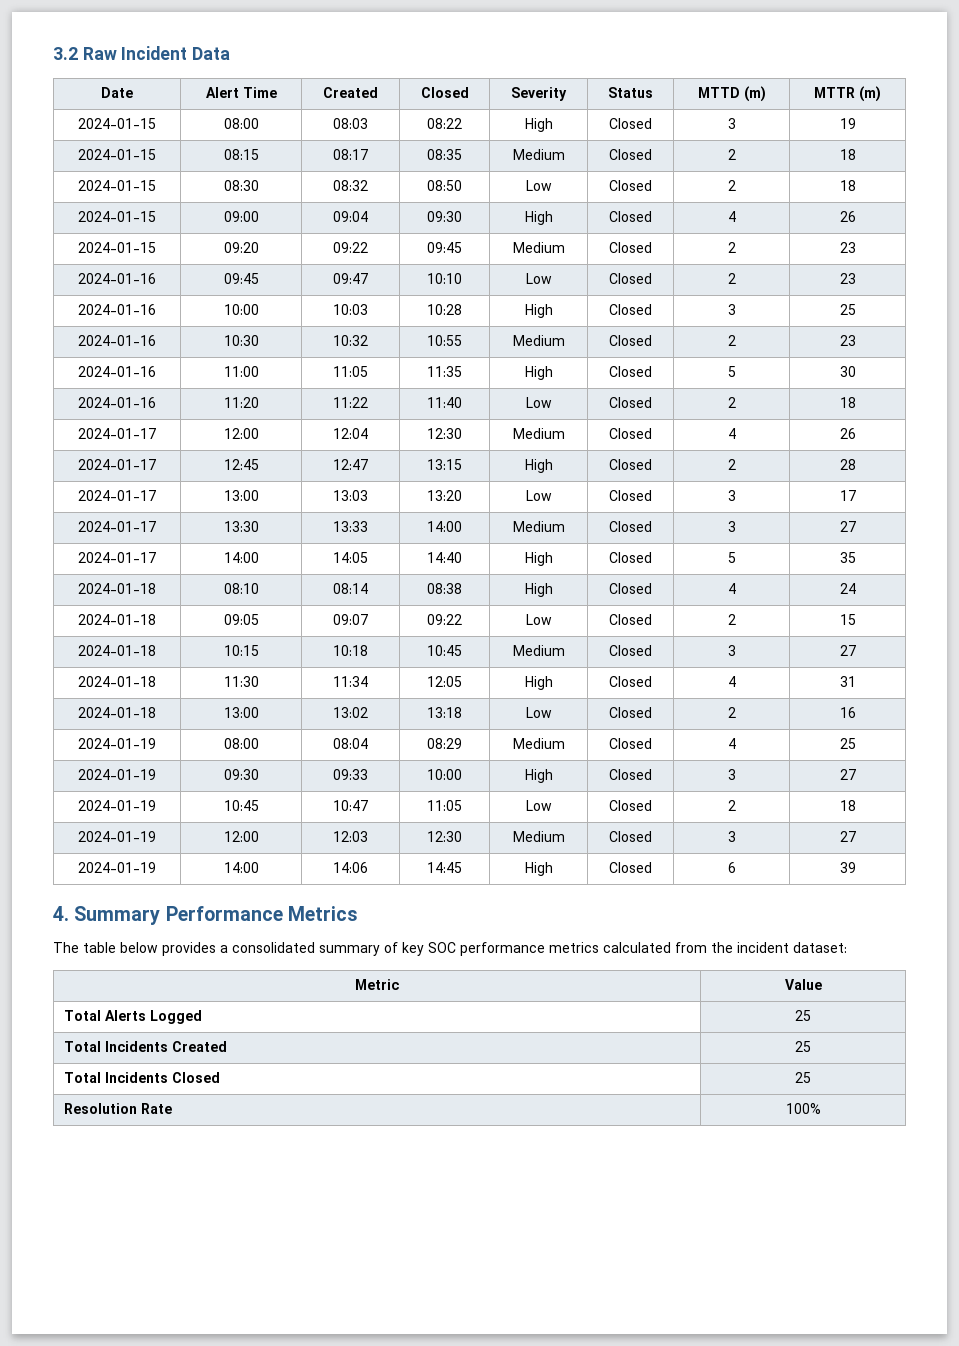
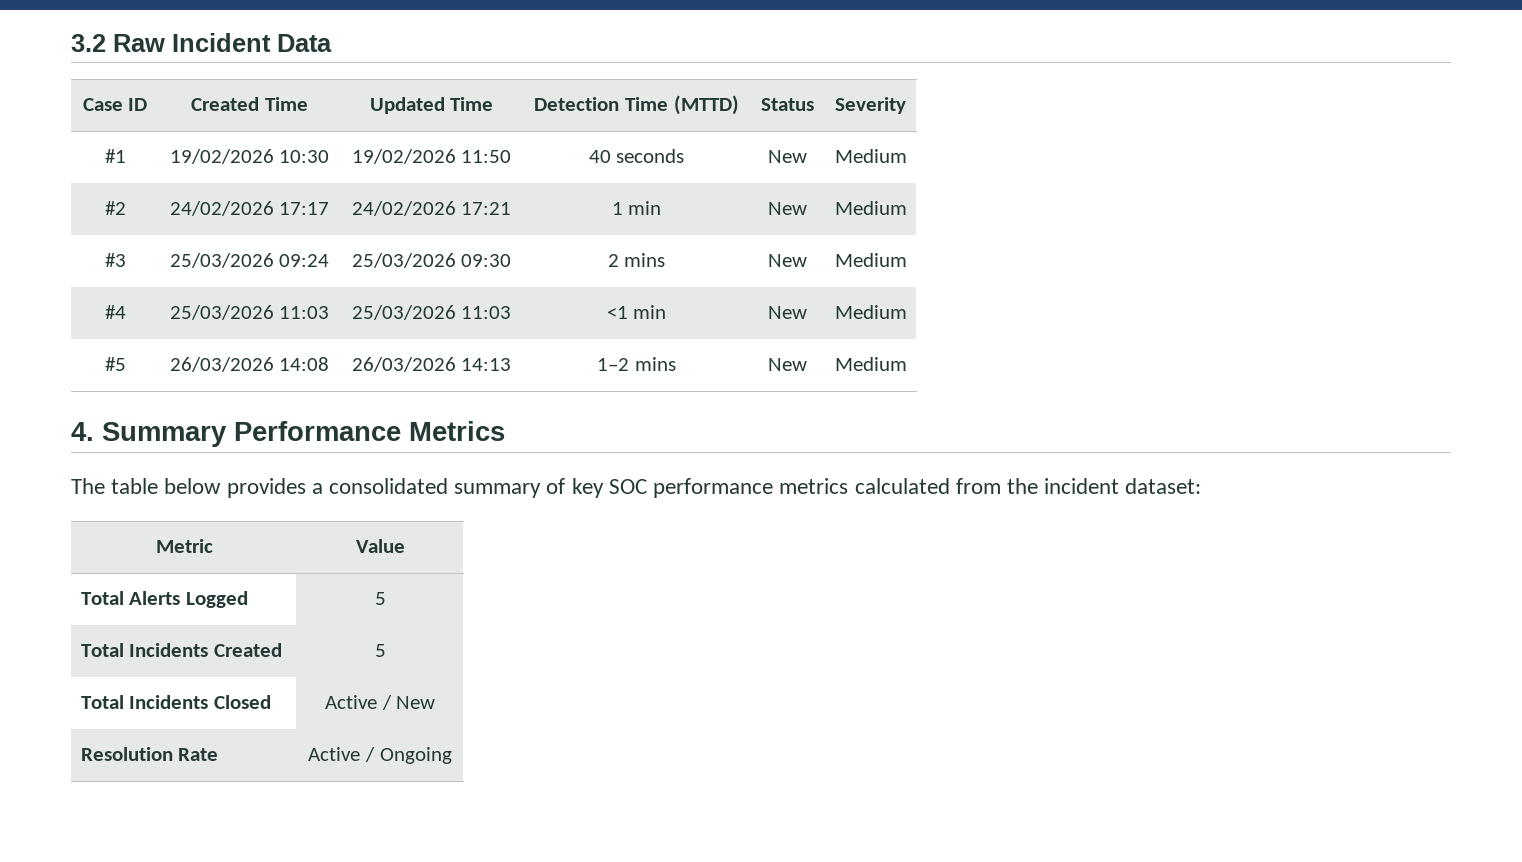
[101,87,133,98] [205,87,277,98] [323,87,378,98] [420,87,469,98] [511,87,567,101] [608,87,653,98] [697,86,766,102] [814,86,881,102] [78,118,156,129] [223,118,259,129] [333,118,368,129] [427,118,462,129] [524,118,553,132] [609,118,652,129] [727,118,736,129] [839,118,856,129] [78,149,156,160] [223,149,259,160] [333,149,368,160] [427,149,462,160] [512,149,565,160] [609,149,652,160] [727,149,736,160] [839,149,856,160] [78,180,156,191] [223,180,259,191] [333,180,368,191] [427,180,462,191] [525,180,552,191] [609,180,652,191] [727,180,736,191] [839,180,856,191] [78,211,156,222] [223,211,259,222] [333,211,368,222] [427,211,462,222] [524,211,553,225] [609,211,652,222] [727,211,736,222] [839,211,856,222] [78,242,156,253] [223,242,259,253] [333,242,368,253] [427,242,462,253] [512,242,565,253] [609,242,652,253] [727,242,736,253] [839,242,856,253] [78,273,156,284] [223,273,259,284] [333,273,368,284] [427,273,462,284] [525,273,552,284] [609,273,652,284] [727,273,736,284] [839,273,856,284] [78,304,156,315] [223,304,259,315] [333,304,368,315] [427,304,462,315] [524,304,553,318] [609,304,652,315] [727,304,736,315] [839,304,856,315] [78,335,156,346] [223,335,259,346] [333,335,368,346] [427,335,462,346] [512,335,565,346] [609,335,652,346] [727,335,736,346] [839,335,856,346] [78,366,156,377] [223,366,259,377] [333,366,368,377] [427,366,462,377] [524,366,553,380] [609,366,652,377] [727,366,736,377] [839,366,856,377] [78,397,156,408] [223,397,259,408] [333,397,368,408] [427,397,462,408] [525,397,552,408] [609,397,652,408] [727,397,736,408] [839,397,856,408] [78,428,156,439] [223,428,259,439] [333,428,368,439] [427,428,462,439] [512,428,565,439] [609,428,652,439] [727,428,736,439] [839,428,856,439] [78,459,156,470] [223,459,259,470] [333,459,368,470] [427,459,462,470] [524,459,553,473] [609,459,652,470] [727,459,736,470] [839,459,856,470] [78,490,156,501] [223,490,259,501] [333,490,368,501] [427,490,462,501] [525,490,552,501] [609,490,652,501] [727,490,736,501] [839,490,856,501] [78,521,156,532] [223,521,259,532] [333,521,368,532] [427,521,462,532] [512,521,565,532] [609,521,652,532] [727,521,736,532] [839,521,856,532] [78,552,156,563] [223,552,259,563] [333,552,368,563] [427,552,462,563] [524,552,553,566] [609,552,652,563] [727,552,736,563] [839,552,856,563] [78,583,156,594] [223,583,259,594] [333,583,368,594] [427,583,462,594] [524,583,553,597] [609,583,652,594] [727,583,736,594] [839,583,856,594] [78,614,156,625] [223,614,259,625] [333,614,368,625] [427,614,462,625] [525,614,552,625] [609,614,652,625] [727,614,736,625] [839,614,856,625] [78,645,156,656] [223,645,259,656] [333,645,368,656] [427,645,462,656] [512,645,565,656] [609,645,652,656] [727,645,736,656] [839,645,856,656] [78,676,156,687] [223,676,259,687] [333,676,368,687] [427,676,462,687] [524,676,553,690] [609,676,652,687] [727,676,736,687] [839,676,856,687] [78,707,156,718] [223,707,259,718] [333,707,368,718] [427,707,462,718] [525,707,552,718] [609,707,652,718] [727,707,736,718] [839,707,856,718] [78,738,156,749] [223,738,259,749] [333,738,368,749] [427,738,462,749] [512,738,565,749] [609,738,652,749] [727,738,736,749] [839,738,856,749] [78,769,156,780] [223,769,259,780] [333,769,368,780] [427,769,462,780] [524,769,553,783] [609,769,652,780] [727,769,736,780] [839,769,856,780] [78,800,156,811] [223,800,259,811] [333,800,368,811] [427,800,462,811] [525,800,552,811] [609,800,652,811] [727,800,736,811] [839,800,856,811] [78,831,156,842] [223,831,259,842] [333,831,368,842] [427,831,462,842] [512,831,565,842] [609,831,652,842] [727,831,736,842] [839,831,856,842] [78,862,156,873] [223,862,259,873] [333,862,368,873] [427,862,462,873] [524,862,553,876] [609,862,652,873] [727,862,736,873] [839,862,856,873] Date | Alert Time | Created | Closed | Severity | Status | MTTD (m) | MTTR (m) // 2024-01-15 | 08:00 | 08:03 | 08:22 | High | Closed | 3 | 19 // 2024-01-15 | 08:15 | 08:17 | 08:35 | Medium | Closed | 2 | 18 // 2024-01-15 | 08:30 | 08:32 | 08:50 | Low | Closed | 2 | 18 // 2024-01-15 | 09:00 | 09:04 | 09:30 | High | Closed | 4 | 26 // 2024-01-15 | 09:20 | 09:22 | 09:45 | Medium | Closed | 2 | 23 // 2024-01-16 | 09:45 | 09:47 | 10:10 | Low | Closed | 2 | 23 // 2024-01-16 | 10:00 | 10:03 | 10:28 | High | Closed | 3 | 25 // 2024-01-16 | 10:30 | 10:32 | 10:55 | Medium | Closed | 2 | 23 // 2024-01-16 | 11:00 | 11:05 | 11:35 | High | Closed | 5 | 30 // 2024-01-16 | 11:20 | 11:22 | 11:40 | Low | Closed | 2 | 18 // 2024-01-17 | 12:00 | 12:04 | 12:30 | Medium | Closed | 4 | 26 // 2024-01-17 | 12:45 | 12:47 | 13:15 | High | Closed | 2 | 28 // 2024-01-17 | 13:00 | 13:03 | 13:20 | Low | Closed | 3 | 17 // 2024-01-17 | 13:30 | 13:33 | 14:00 | Medium | Closed | 3 | 27 // 2024-01-17 | 14:00 | 14:05 | 14:40 | High | Closed | 5 | 35 // 2024-01-18 | 08:10 | 08:14 | 08:38 | High | Closed | 4 | 24 // 2024-01-18 | 09:05 | 09:07 | 09:22 | Low | Closed | 2 | 15 // 2024-01-18 | 10:15 | 10:18 | 10:45 | Medium | Closed | 3 | 27 // 2024-01-18 | 11:30 | 11:34 | 12:05 | High | Closed | 4 | 31 // 2024-01-18 | 13:00 | 13:02 | 13:18 | Low | Closed | 2 | 16 // 2024-01-19 | 08:00 | 08:04 | 08:29 | Medium | Closed | 4 | 25 // 2024-01-19 | 09:30 | 09:33 | 10:00 | High | Closed | 3 | 27 // 2024-01-19 | 10:45 | 10:47 | 11:05 | Low | Closed | 2 | 18 // 2024-01-19 | 12:00 | 12:03 | 12:30 | Medium | Closed | 3 | 27 // 2024-01-19 | 14:00 | 14:06 | 14:45 | High | Closed | 6 | 39 -> [82,98,148,111] [191,97,308,111] [369,97,494,114] [534,95,739,115] [761,98,814,111] [835,97,906,114] [104,149,126,163] [169,149,330,164] [351,149,512,164] [588,149,685,163] [768,150,807,163] [834,149,907,163] [104,201,126,215] [169,201,330,216] [351,201,512,216] [611,201,662,215] [768,202,807,215] [834,201,907,215] [104,253,126,267] [169,253,330,268] [351,253,512,268] [607,253,666,267] [768,254,807,267] [834,253,907,267] [104,305,126,319] [169,305,330,320] [351,305,512,320] [606,305,667,319] [768,306,807,319] [834,305,907,319] [104,357,126,371] [169,357,330,372] [351,357,512,372] [597,357,676,371] [768,358,807,371] [834,357,907,371] Case ID | Created Time | Updated Time | Detection Time (MTTD) | Status | Severity // #1 | 19/02/2026 10:30 | 19/02/2026 11:50 | 40 seconds | New | Medium // #2 | 24/02/2026 17:17 | 24/02/2026 17:21 | 1 min | New | Medium // #3 | 25/03/2026 09:24 | 25/03/2026 09:30 | 2 mins | New | Medium // #4 | 25/03/2026 11:03 | 25/03/2026 11:03 | <1 min | New | Medium // #5 | 26/03/2026 14:08 | 26/03/2026 14:13 | 1–2 mins | New | Medium
[795,1010,811,1021] 25 -> [374,592,386,605] 5
[795,1041,811,1052] 25 -> [374,644,386,657] 5
[795,1072,811,1083] 25 -> [324,695,436,710] Active / New
[785,1103,821,1114] 100% -> [308,747,452,764] Active / Ongoing

